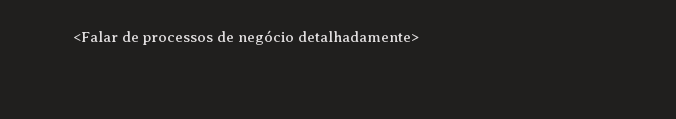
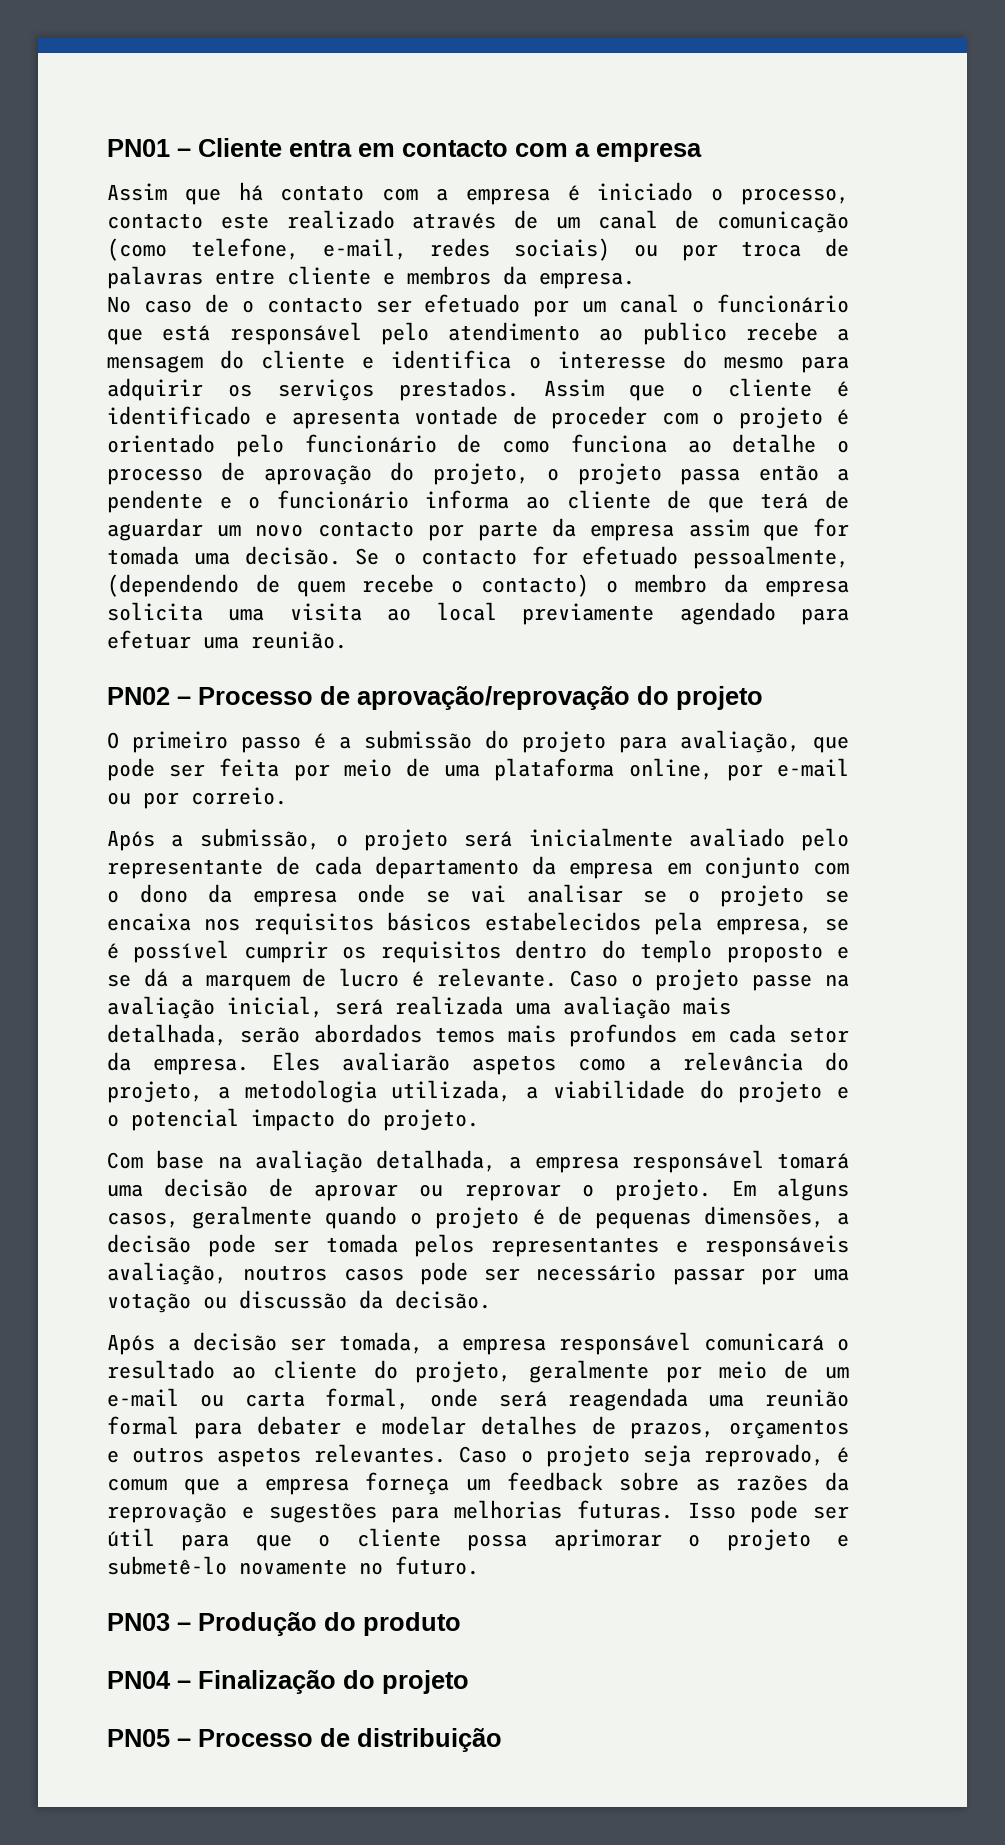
[73,30,420,45] <Falar de processos de negócio detalhadamente> -> [107,138,702,162] [107,182,849,205] [107,210,849,233] [107,238,849,261] [107,266,635,289] [107,294,849,317] [107,322,849,345] [107,350,849,373] [107,378,849,401] [107,406,850,429] [107,434,849,457] [107,462,850,485] [107,490,850,513] [107,518,849,541] [107,546,849,569] [107,574,849,597] [107,602,850,625] [107,630,347,649] [107,686,763,710] [107,730,849,753] [107,758,849,781] [107,787,287,809] [107,828,849,851] [107,856,849,879] [107,884,849,907] [107,912,850,935] [107,940,850,963] [107,968,850,991] [107,996,731,1019] [107,1024,849,1047] [107,1052,849,1075] [107,1080,849,1103] [107,1108,479,1131] [107,1150,849,1173] [107,1178,849,1201] [107,1206,849,1229] [107,1234,849,1257] [107,1262,849,1285] [107,1290,491,1313] [107,1332,849,1355] [107,1360,849,1383] [107,1388,849,1411] [107,1416,849,1439] [107,1444,849,1467] [107,1472,850,1495] [107,1500,849,1523] [107,1528,850,1551] [107,1556,479,1575] [107,1612,461,1636] [107,1670,469,1694] [107,1728,502,1752] PN01 – Cliente entra em contacto com a empresa // Assim que há contato com a empresa é iniciado o processo, contacto este realizado através de um canal de comunicação (como telefone, e-mail, redes sociais) ou por troca de palavras entre cliente e membros da empresa. // No caso de o contacto ser efetuado por um canal o funcionário que está responsável pelo atendimento ao publico recebe a mensagem do cliente e identifica o interesse do mesmo para adquirir os serviços prestados. Assim que o cliente é identificado e apresenta vontade de proceder com o projeto é orientado pelo funcionário de como funciona ao detalhe o processo de aprovação do projeto, o projeto passa então a pendente e o funcionário informa ao cliente de que terá de aguardar um novo contacto por parte da empresa assim que for tomada uma decisão. Se o contacto for efetuado pessoalmente, (dependendo de quem recebe o contacto) o membro da empresa solicita uma visita ao local previamente agendado para efetuar uma reunião. // PN02 – Processo de aprovação/reprovação do projeto // O primeiro passo é a submissão do projeto para avaliação, que pode ser feita por meio de uma plataforma online, por e-mail ou por correio. // Após a submissão, o projeto será inicialmente avaliado pelo representante de cada departamento da empresa em conjunto com o dono da empresa onde se vai analisar se o projeto se encaixa nos requisitos básicos estabelecidos pela empresa, se é possível cumprir os requisitos dentro do templo proposto e se dá a marquem de lucro é relevante. Caso o projeto passe na avaliação inicial, será realizada uma avaliação mais detalhada, serão abordados temos mais profundos em cada setor da empresa. Eles avaliarão aspetos como a relevância do projeto, a metodologia utilizada, a viabilidade do projeto e o potencial impacto do projeto. // Com base na avaliação detalhada, a empresa responsável tomará uma decisão de aprovar ou reprovar o projeto. Em alguns casos, geralmente quando o projeto é de pequenas dimensões, a decisão pode ser tomada pelos representantes e responsáveis avaliação, noutros casos pode ser necessário passar por uma votação ou discussão da decisão. // Após a decisão ser tomada, a empresa responsável comunicará o resultado ao cliente do projeto, geralmente por meio de um e-mail ou carta formal, onde será reagendada uma reunião formal para debater e modelar detalhes de prazos, orçamentos e outros aspetos relevantes. Caso o projeto seja reprovado, é comum que a empresa forneça um feedback sobre as razões da reprovação e sugestões para melhorias futuras. Isso pode ser útil para que o cliente possa aprimorar o projeto e submetê-lo novamente no futuro. // PN03 – Produção do produto // PN04 – Finalização do projeto // PN05 – Processo de distribuição

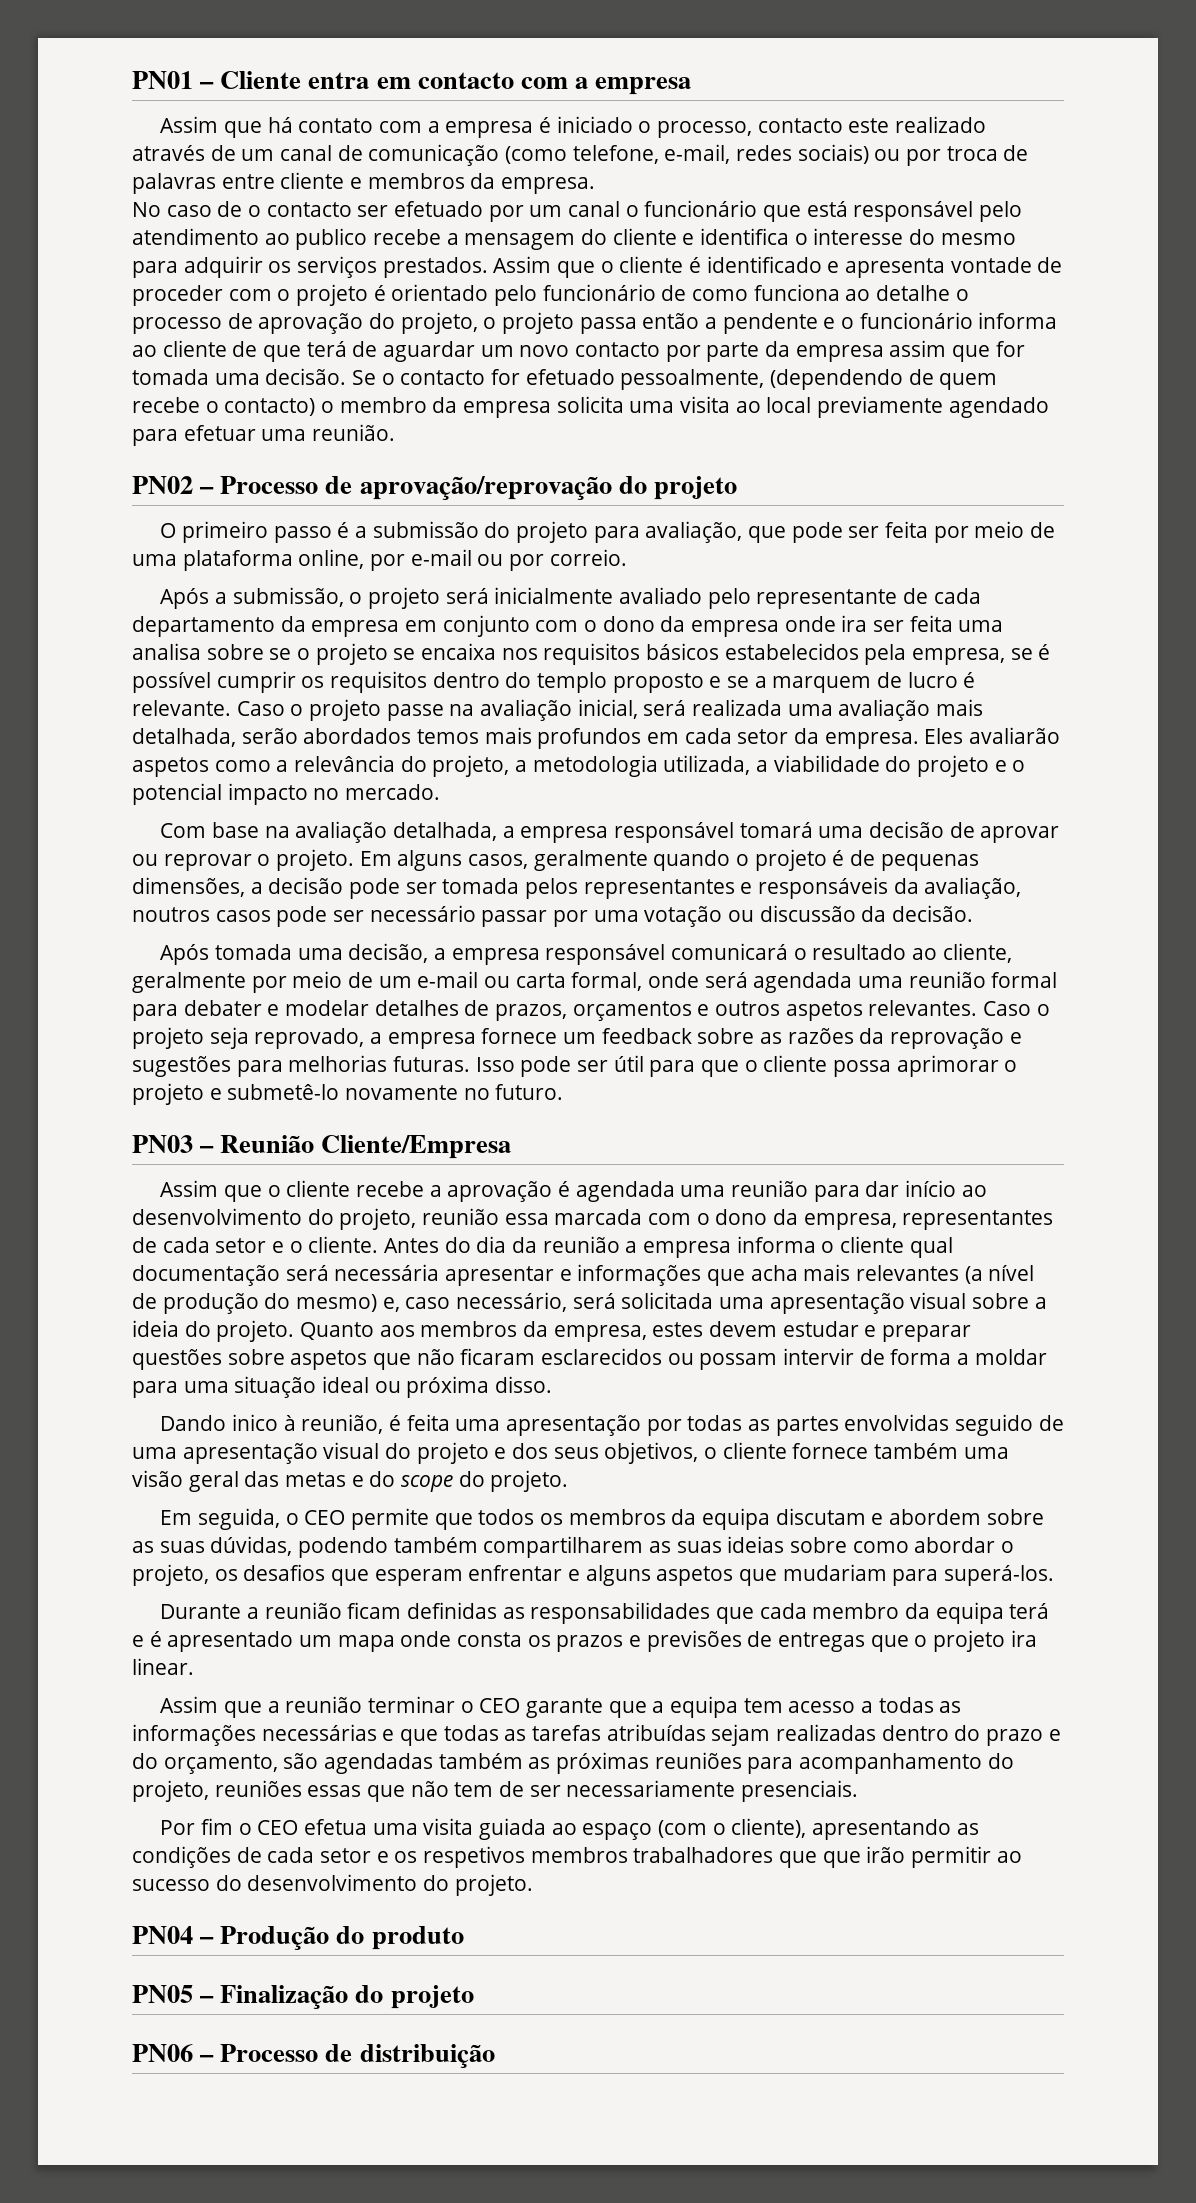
[425,884,623,903] se vai analisar -> [841,615,1004,632] [132,643,264,660] ira ser feita uma analisa sobre
[143,968,168,987] dá -> (750, 682) none
[347,1108,479,1131] do projeto. -> [313,784,441,800] no mercado.
(849, 1246) none -> [893,878,919,894] da
[168,1332,424,1354] a decisão ser tomada, -> [215,943,429,963] tomada uma decisão,
[273,1360,512,1383] cliente do projeto, -> [942,943,1012,963] cliente,
[567,1388,688,1411] reagendada -> [753,972,853,993] agendada
[836,1447,849,1463] [107,1472,450,1495] é comum que a empresa forneça -> [370,1028,558,1049] a empresa fornece
(191, 1626) none -> [220,1135,512,1159] [160,1180,987,1202] [132,1208,1054,1230] [132,1236,953,1258] [132,1264,1035,1286] [132,1292,1047,1314] [132,1320,972,1342] [132,1348,1047,1370] [132,1376,553,1398] [160,1414,1064,1436] [132,1442,1009,1464] [132,1470,569,1492] [160,1508,1044,1530] [132,1536,1015,1558] [132,1564,1055,1586] [160,1602,1050,1624] [132,1630,1037,1652] [132,1658,194,1675] [160,1696,962,1718] [132,1724,1061,1746] [132,1752,1014,1774] [132,1780,859,1802] [160,1818,979,1840] [132,1846,1022,1868] [132,1874,533,1896] [132,1926,215,1944] Reunião Cliente/Empresa // Assim que o cliente recebe a aprovação é agendada uma reunião para dar início ao desenvolvimento do projeto, reunião essa marcada com o dono da empresa, representantes de cada setor e o cliente. Antes do dia da reunião a empresa informa o cliente qual documentação será necessária apresentar e informações que acha mais relevantes (a nível de produção do mesmo) e, caso necessário, será solicitada uma apresentação visual sobre a ideia do projeto. Quanto aos membros da empresa, estes devem estudar e preparar questões sobre aspetos que não ficaram esclarecidos ou possam intervir de forma a moldar para uma situação ideal ou próxima disso. // Dando inico à reunião, é feita uma apresentação por todas as partes envolvidas seguido de uma apresentação visual do projeto e dos seus objetivos, o cliente fornece também uma visão geral das metas e do scope do projeto. // Em seguida, o CEO permite que todos os membros da equipa discutam e abordem sobre as suas dúvidas, podendo também compartilharem as suas ideias sobre como abordar o projeto, os desafios que esperam enfrentar e alguns aspetos que mudariam para superá-los. // Durante a reunião ficam definidas as responsabilidades que cada membro da equipa terá e é apresentado um mapa onde consta os prazos e previsões de entregas que o projeto ira linear. // Assim que a reunião terminar o CEO garante que a equipa tem acesso a todas as informações necessárias e que todas as tarefas atribuídas sejam realizadas dentro do prazo e do orçamento, são agendadas também as próximas reuniões para acompanhamento do projeto, reuniões essas que não tem de ser necessariamente presenciais. // Por fim o CEO efetua uma visita guiada ao espaço (com o cliente), apresentando as condições de cada setor e os respetivos membros trabalhadores que que irão permitir ao sucesso do desenvolvimento do projeto. // PN04 –
[107,1671,171,1689] PN04 -> [132,1985,193,2003] PN05
[107,1729,170,1747] PN05 -> [132,2044,193,2062] PN06

